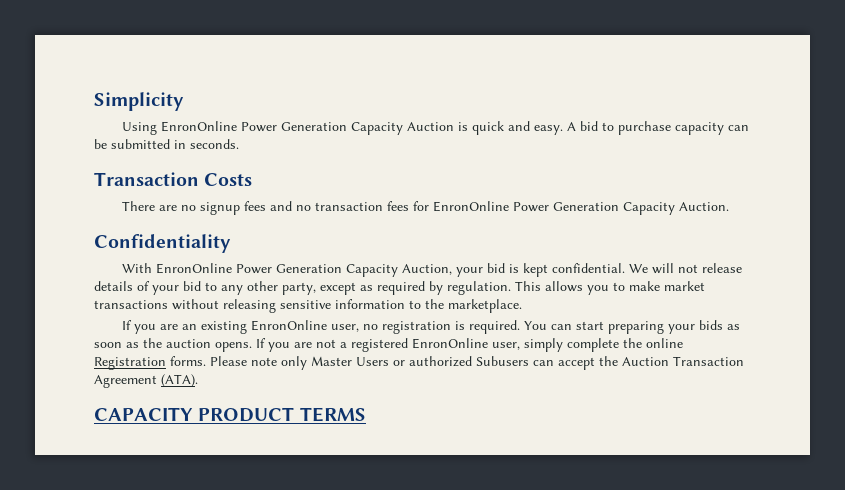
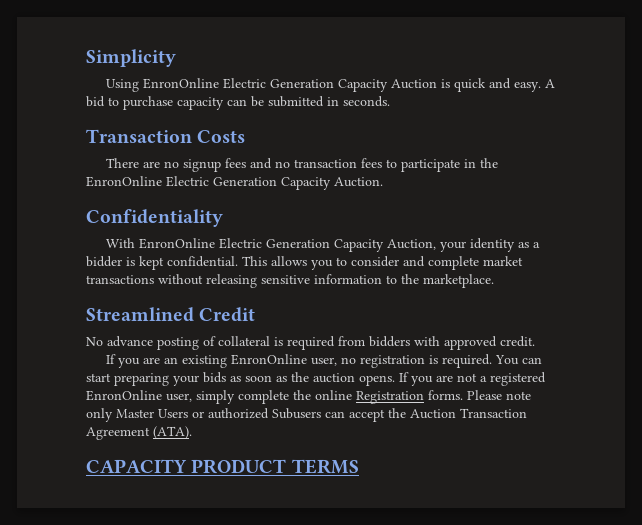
[240,122,277,132] Power -> [222,78,266,89] Electric
[412,201,549,212] for EnronOnline Power -> [385,158,498,172] [86,176,209,187] to participate in the EnronOnline Electric
[235,264,272,274] Power -> [218,238,262,249] Electric
[486,263,742,277] [94,281,511,295] bid is kept confidential. We will not release details of your bid to any other party, except as required by regulation. -> [469,238,540,252] [86,256,238,270] identity as a bidder is kept confidential.
[629,281,660,291] make -> [351,256,479,270] consider and complete
(522, 306) none -> [86,307,256,322] [86,336,535,350] // Streamlined Credit // No advance posting of collateral is required from bidders with approved credit.

